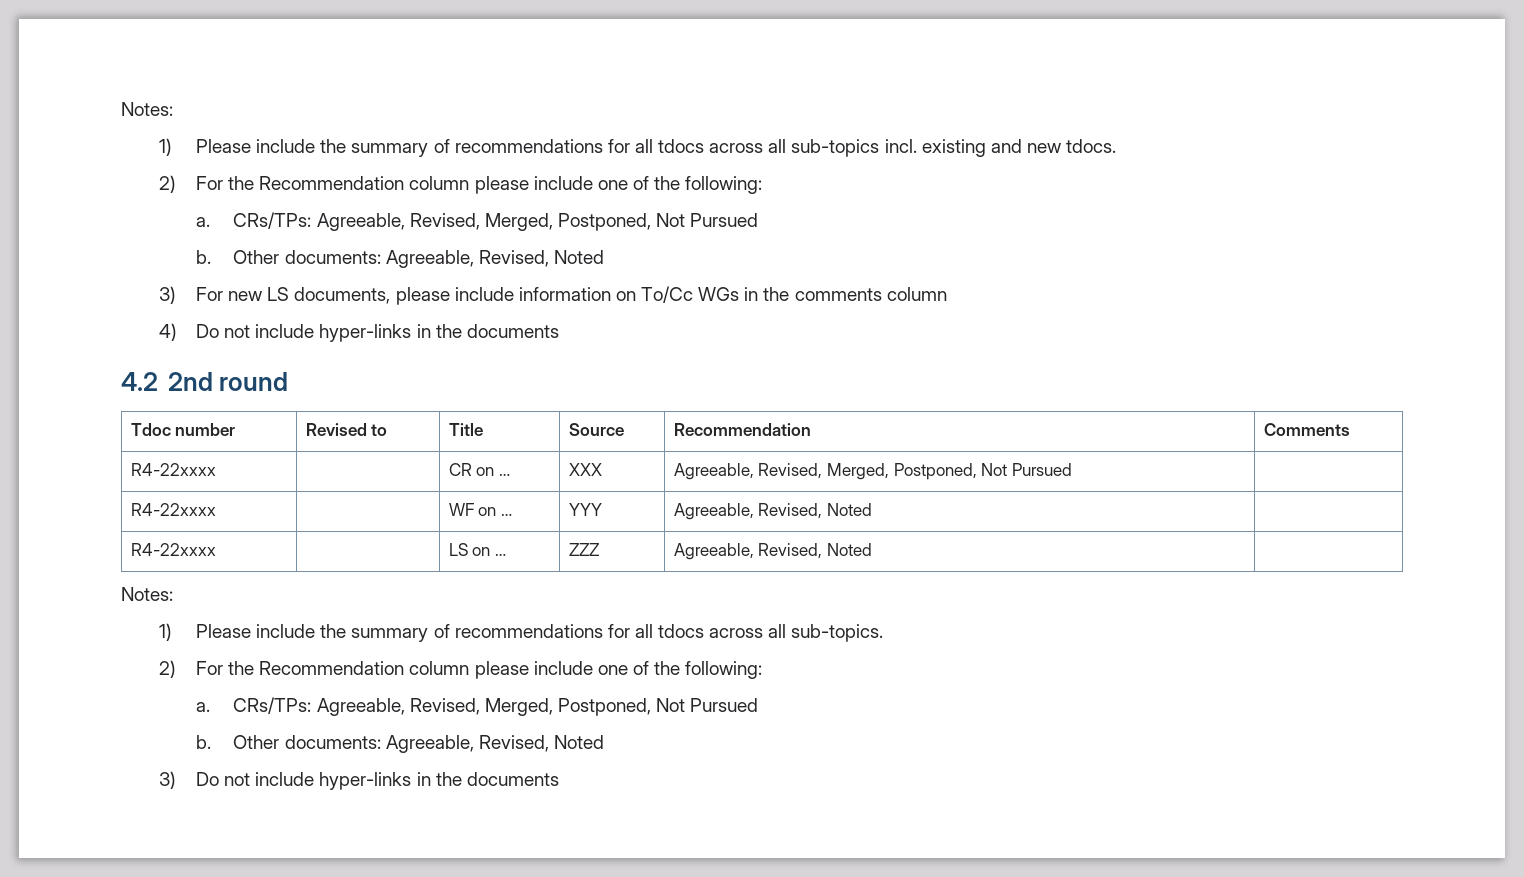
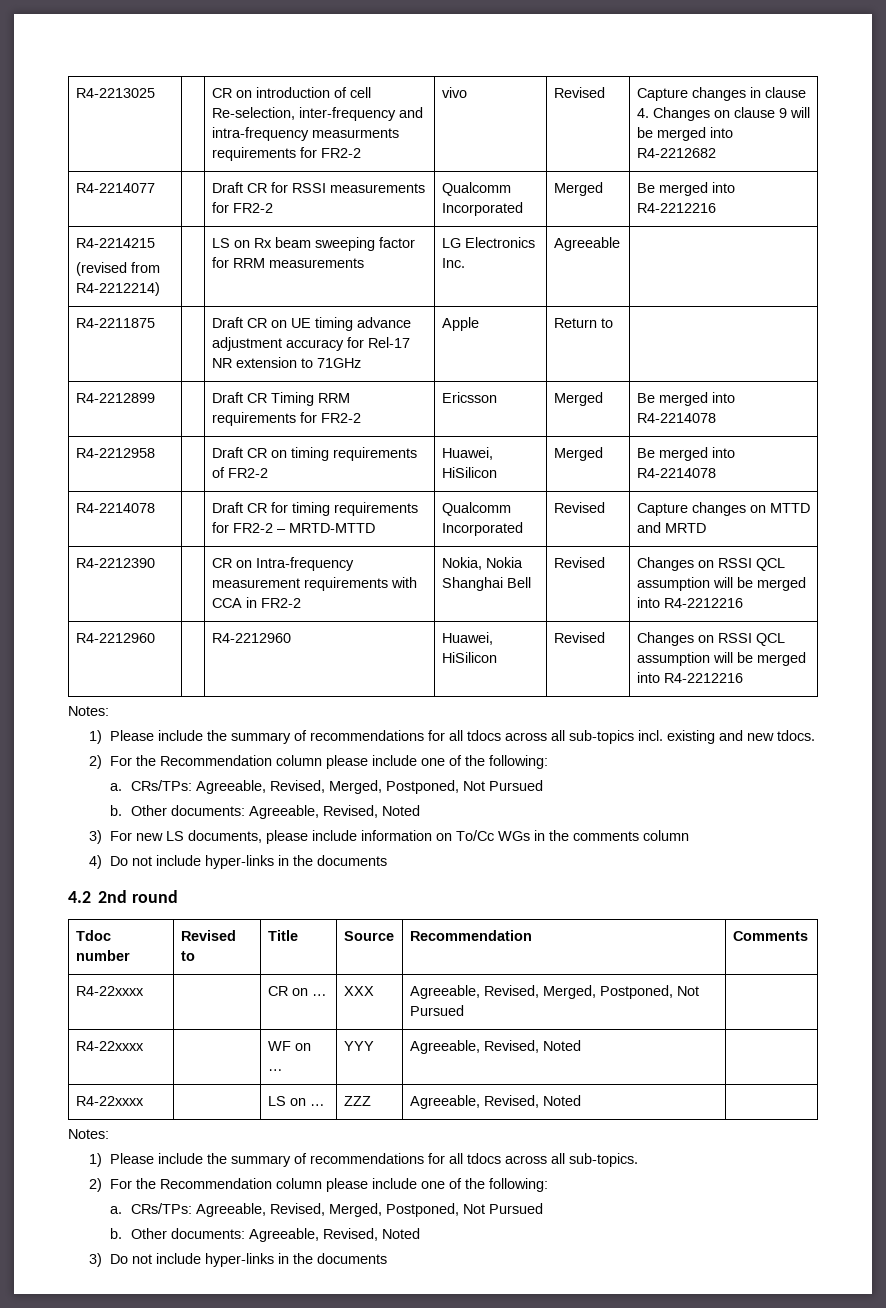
(121, 109) none -> [75,88,155,98] [211,87,371,98] [211,107,423,121] [211,127,399,141] [211,147,361,161] [441,87,467,98] [553,87,605,98] [636,87,806,101] [636,107,810,121] [636,127,733,141] [636,148,716,158] [75,183,155,193] [211,182,425,193] [211,202,273,213] [441,182,511,196] [441,202,523,216] [553,182,603,196] [636,182,735,196] [636,203,716,213] [75,238,155,248] [75,262,160,276] [75,282,160,296] [211,237,415,251] [211,257,364,268] [441,237,535,248] [441,258,465,268] [553,237,620,251] [75,318,155,328] [211,317,411,331] [211,337,410,351] [211,357,361,368] [441,317,479,331] [553,318,613,328] [75,393,155,403] [211,392,350,406] [211,412,361,426] [441,392,497,403] [553,392,603,406] [636,392,735,406] [636,413,716,423] [75,448,155,458] [211,447,417,461] [211,467,268,478] [441,447,493,460] [441,467,497,478] [553,447,603,461] [636,447,735,461] [636,468,716,478] [75,503,155,513] [211,502,418,516] [211,522,375,533] [441,502,511,516] [441,522,523,536] [553,502,605,513] [636,502,810,516] [636,522,706,533] [75,558,155,568] [211,557,354,571] [211,577,417,591] [211,597,301,608] [441,557,523,570] [441,577,531,591] [553,557,605,568] [636,557,785,571] [636,577,806,591] [636,597,743,608] [75,633,155,643] [211,633,291,643] [441,632,493,645] [441,652,497,663] [553,632,605,643] [636,632,785,646] [636,652,806,666] [636,672,743,683] R4-2213025 | | CR on introduction of cell Re-selection, inter-frequency and intra-frequency measurments requirements for FR2-2 | vivo | Revised | Capture changes in clause 4. Changes on clause 9 will be merged into R4-2212682 // R4-2214077 | | Draft CR for RSSI measurements for FR2-2 | Qualcomm Incorporated | Merged | Be merged into R4-2212216 // R4-2214215 // (revised from R4-2212214) | | LS on Rx beam sweeping factor for RRM measurements | LG Electronics Inc. | Agreeable | // R4-2211875 | | Draft CR on UE timing advance adjustment accuracy for Rel-17 NR extension to 71GHz | Apple | Return to | // R4-2212899 | | Draft CR Timing RRM requirements for FR2-2 | Ericsson | Merged | Be merged into R4-2214078 // R4-2212958 | | Draft CR on timing requirements of FR2-2 | Huawei, HiSilicon | Merged | Be merged into R4-2214078 // R4-2214078 | | Draft CR for timing requirements for FR2-2 – MRTD-MTTD | Qualcomm Incorporated | Revised | Capture changes on MTTD and MRTD // R4-2212390 | | CR on Intra-frequency measurement requirements with CCA in FR2-2 | Nokia, Nokia Shanghai Bell | Revised | Changes on RSSI QCL assumption will be merged into R4-2212216 // R4-2212960 | | R4-2212960 | Huawei, HiSilicon | Revised | Changes on RSSI QCL assumption will be merged into R4-2212216 //

